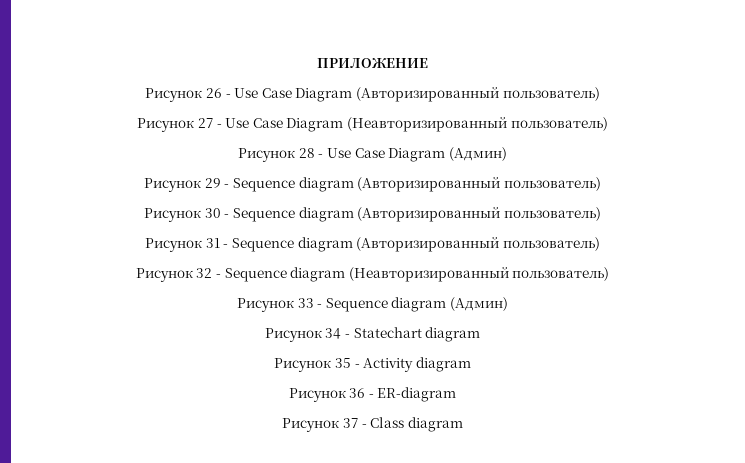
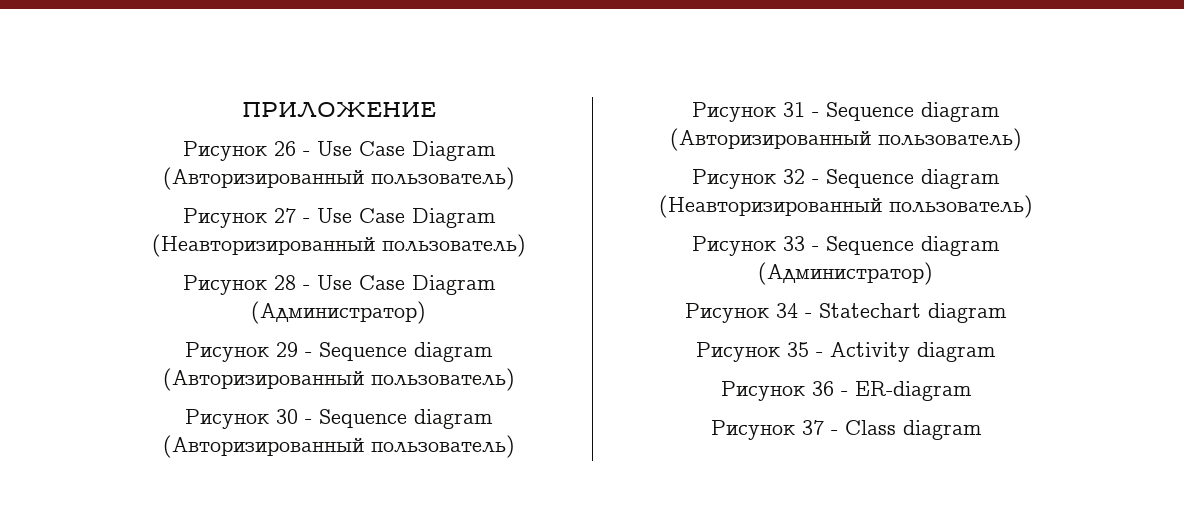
[448,147,507,161] (Админ) -> [251,301,426,324] (Администратор)
[450,297,509,311] (Админ) -> [758,262,933,285] (Администратор)

